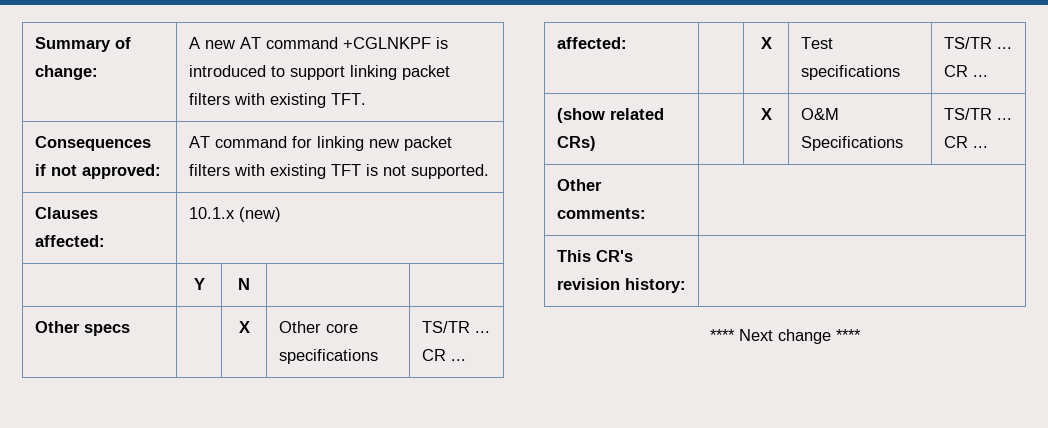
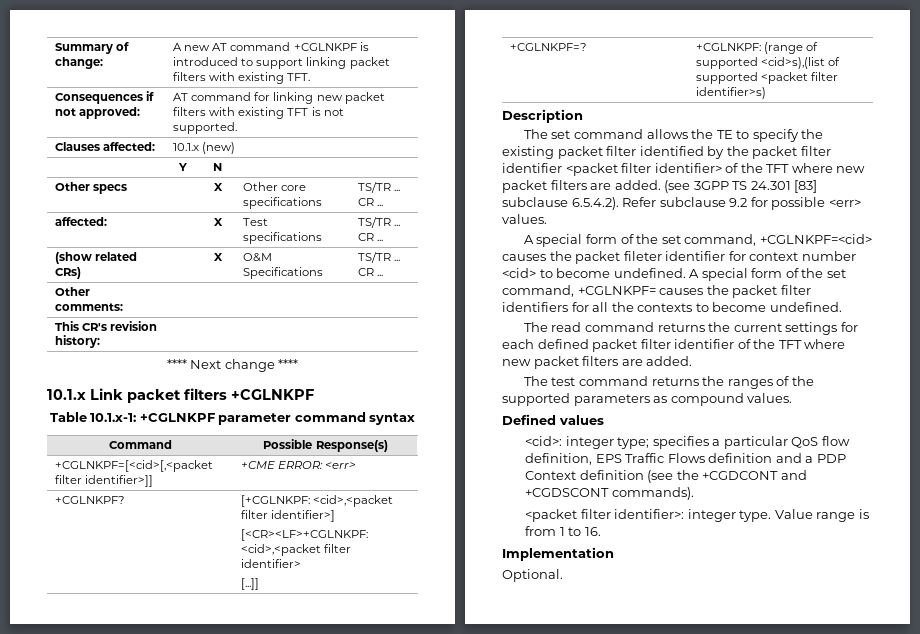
(861, 335) none -> [47,388,314,403] [49,412,416,425] [109,440,172,449] [263,439,388,452] [55,460,214,472] [55,475,154,487] [241,461,357,469] [55,496,126,504] [241,495,394,507] [241,510,336,522] [241,529,369,541] [241,544,352,556] [241,559,302,568] [241,578,260,590] [510,43,588,51] [696,42,819,54] [696,57,841,69] [696,72,839,84] [696,87,767,99] [502,109,583,123] [523,129,824,142] [502,146,831,159] [502,163,866,176] [502,180,818,193] [502,197,861,210] [502,214,547,224] [523,234,872,247] [502,251,856,264] [502,268,846,281] [502,285,811,298] [502,302,842,312] [523,322,858,335] [502,339,846,352] [502,356,693,369] [523,376,814,389] [502,393,793,406] [502,414,604,425] [525,436,850,449] [525,453,846,465] [525,470,807,483] [525,487,694,500] [525,509,869,522] [525,526,601,536] [502,547,614,561] [502,569,563,582] // 10.1.x Link packet filters +CGLNKPF // Table 10.1.x-1: +CGLNKPF parameter command syntax // Command | Possible Response(s) // +CGLNKPF=[<cid>[,<packet filter identifier>]] | +CME ERROR: <err> // +CGLNKPF? | [+CGLNKPF: <cid>,<packet filter identifier>] // [<CR><LF>+CGLNKPF: <cid>,<packet filter identifier> // [...]] // +CGLNKPF=? | +CGLNKPF: (range of supported <cid>s),(list of supported <packet filter identifier>s) // Description // The set command allows the TE to specify the existing packet filter identified by the packet filter identifier <packet filter identifier> of the TFT where new packet filters are added. (see 3GPP TS 24.301 [83] subclause 6.5.4.2). Refer subclause 9.2 for possible <err> values. // A special form of the set command, +CGLNKPF=<cid> causes the packet fileter identifier for context number <cid> to become undefined. A special form of the set command, +CGLNKPF= causes the packet filter identifiers for all the contexts to become undefined. // The read command returns the current settings for each defined packet filter identifier of the TFT where new packet filters are added. // The test command returns the ranges of the supported parameters as compound values. // Defined values // <cid>: integer type; specifies a particular QoS flow definition, EPS Traffic Flows definition and a PDP Context definition (see the +CGDCONT and +CGDSCONT commands). // <packet filter identifier>: integer type. Value range is from 1 to 16. // Implementation // Optional.

